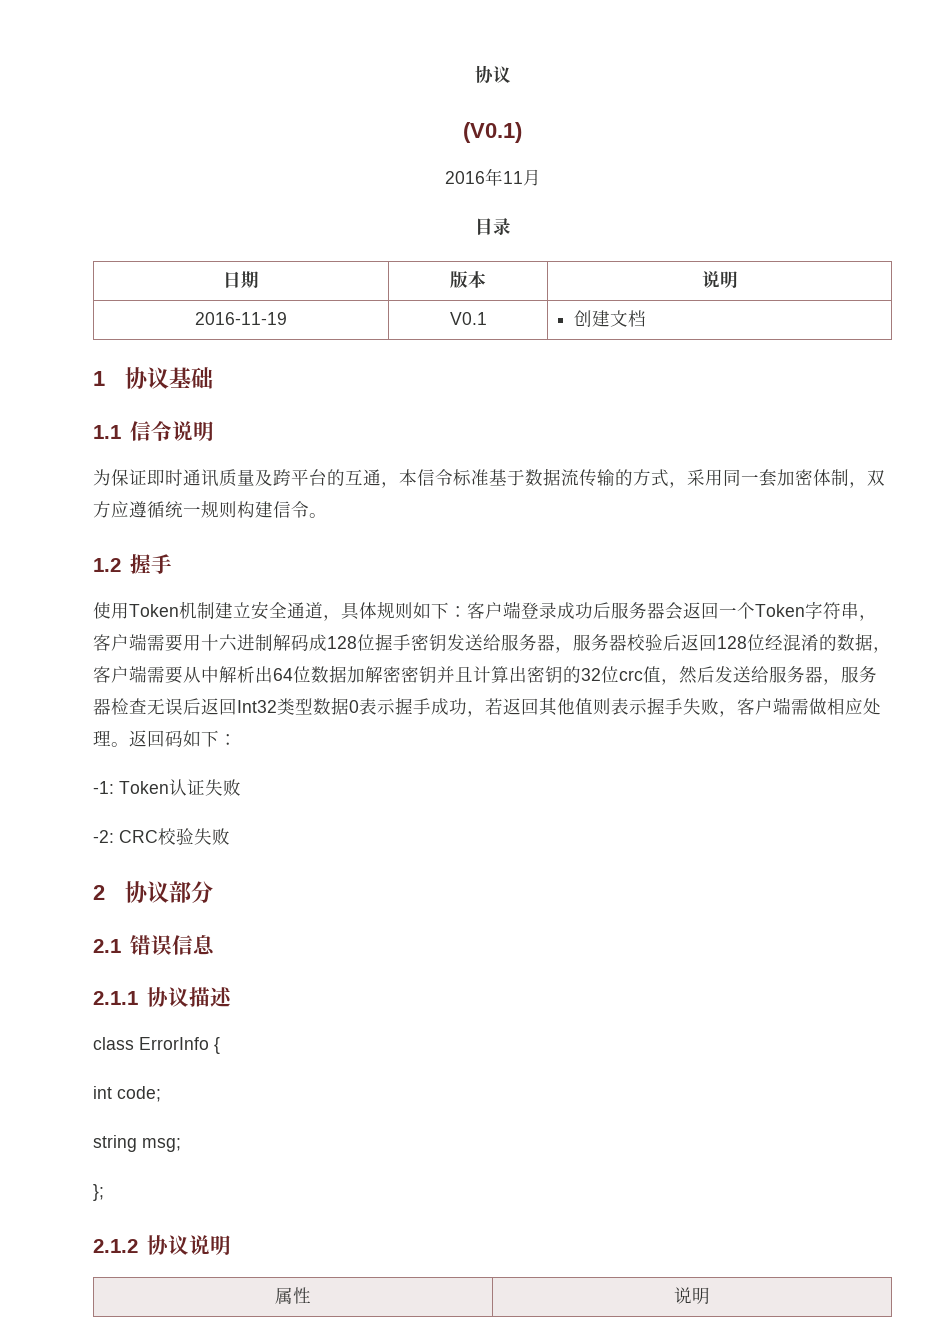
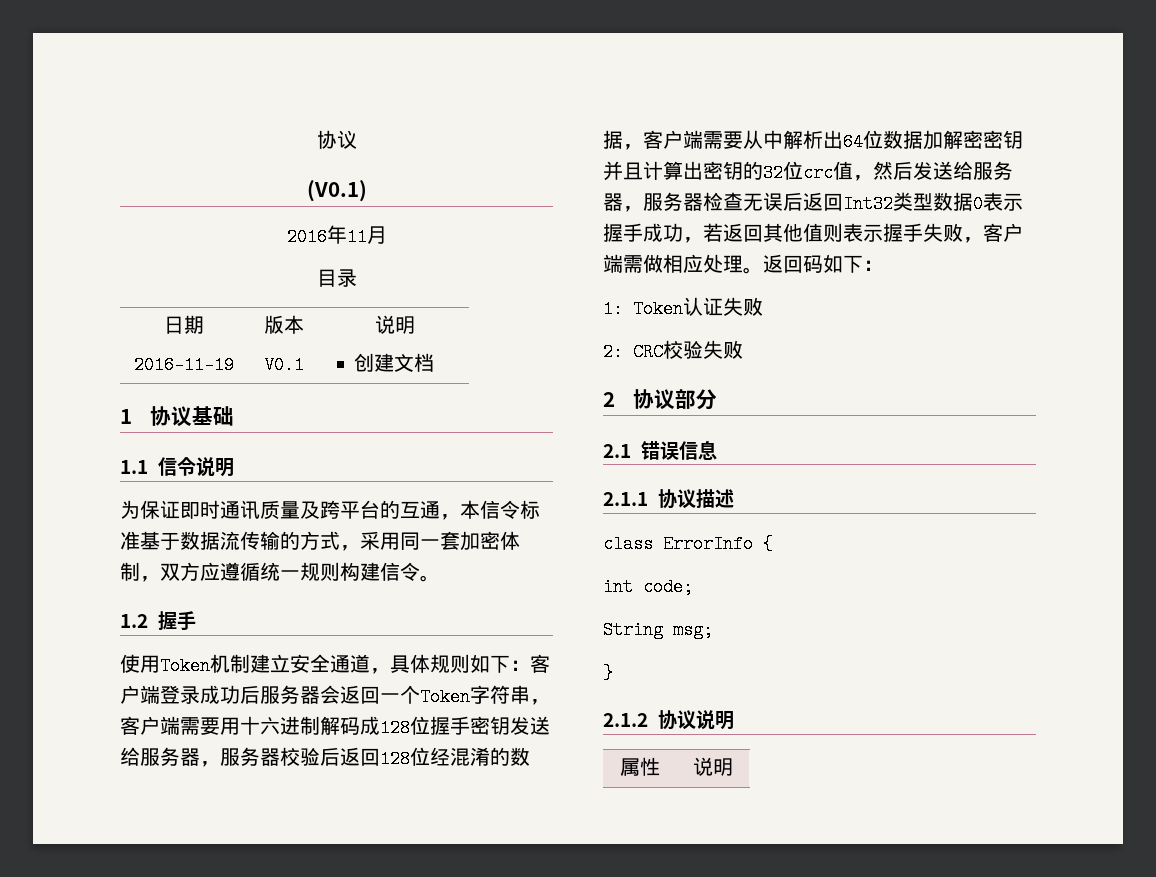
[93,781,114,794] -1: -> [603,300,623,318] 1:
[93,830,114,843] -2: -> [603,343,623,361] 2:
[93,1135,137,1152] string -> [603,621,663,639] String
[93,1184,104,1201] }; -> [603,664,613,682] }

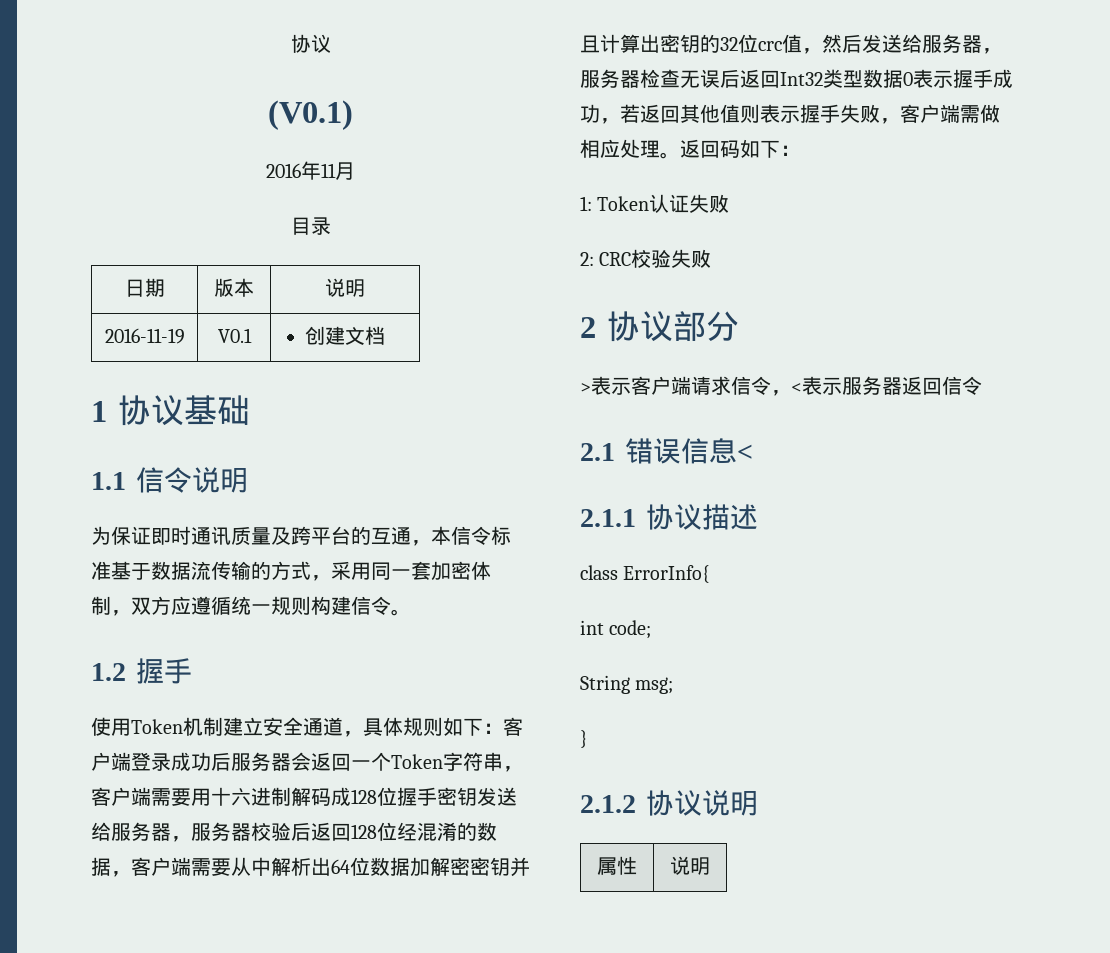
(717, 399) none -> [580,376,982,396] // >表示客户端请求信令，<表示服务器返回信令
(717, 450) none -> [737,444,753,461] <
[663,535,773,553] ErrorInfo { -> [623,565,711,583] ErrorInfo{

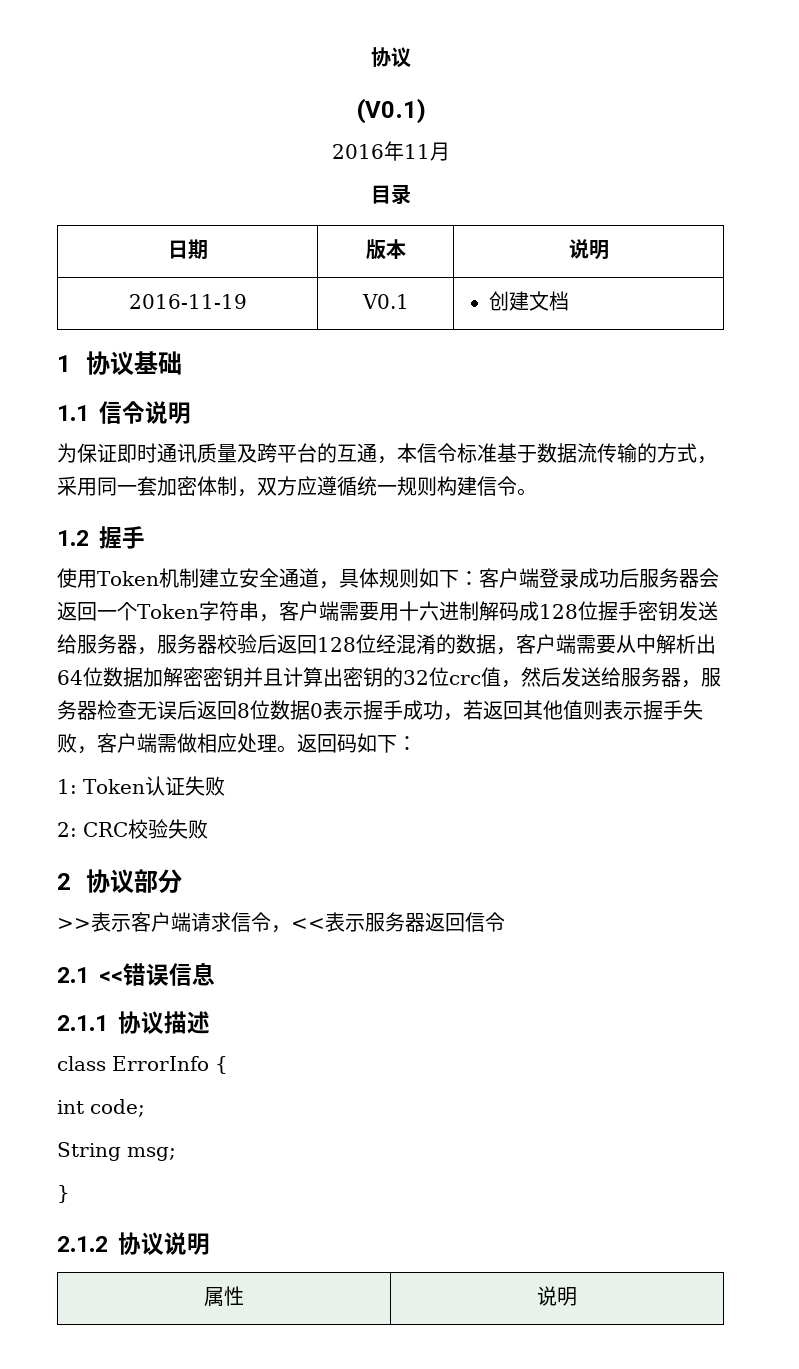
[780,69,863,88] Int32类型 -> [237,700,270,720] 8位
[580,383,591,393] > -> [57,918,91,930] >>
[791,383,802,393] < -> [291,918,325,930] <<
(615, 452) none -> [99,971,123,983] <<
[737,444,753,461] < -> (215, 974) none
[623,565,711,583] ErrorInfo{ -> [112,1056,228,1074] ErrorInfo {

